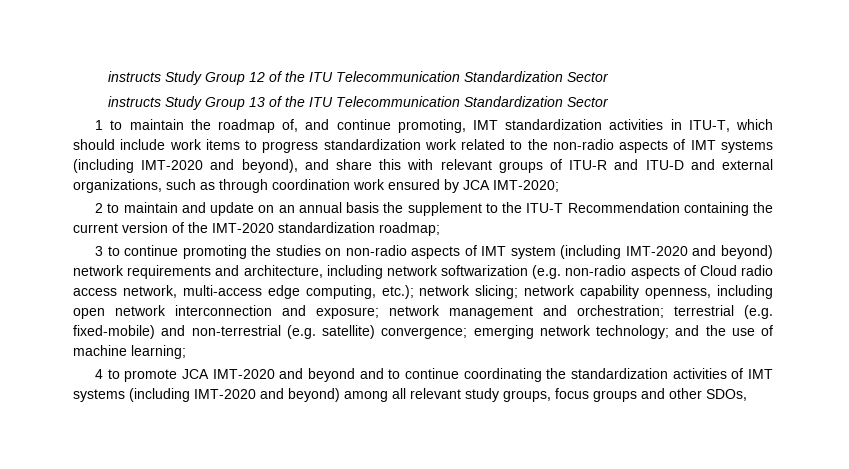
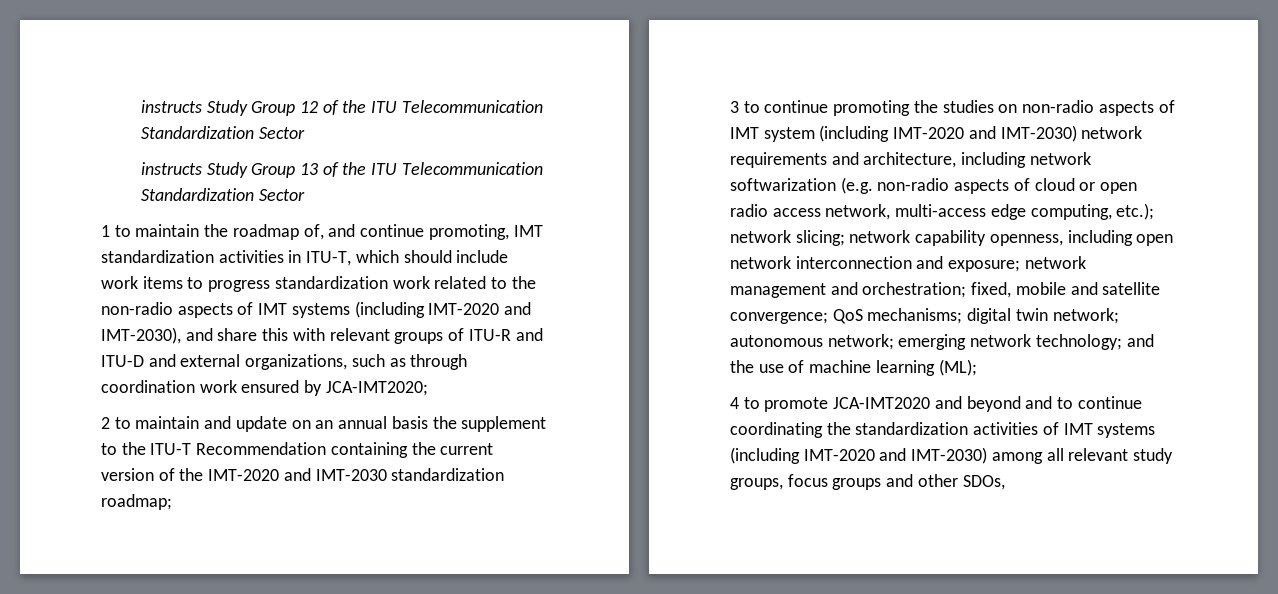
[241,159,298,173] beyond), -> [101,327,181,344] IMT-2030),
[463,180,559,192] JCA IMT-2020; -> [325,381,428,396] JCA-IMT2020;
(274, 228) none -> [283,468,387,481] and IMT-2030
[721,245,773,259] beyond) -> [1000,125,1077,142] IMT-2030)
[699,265,737,276] Cloud -> [1034,178,1138,194] cloud or open
[674,305,773,319] [73,325,468,339] terrestrial (e.g. fixed-mobile) and non-terrestrial (e.g. satellite) convergence; -> [971,282,1161,298] [730,308,1119,324] [730,334,894,350] fixed, mobile and satellite convergence; QoS mechanisms; digital twin network; autonomous network;
[131,345,186,359] learning; -> [875,359,977,376] learning (ML);
[182,369,275,379] JCA IMT-2020 -> [833,397,931,409] JCA-IMT2020
[288,388,340,402] beyond) -> [911,447,988,464] IMT-2030)

